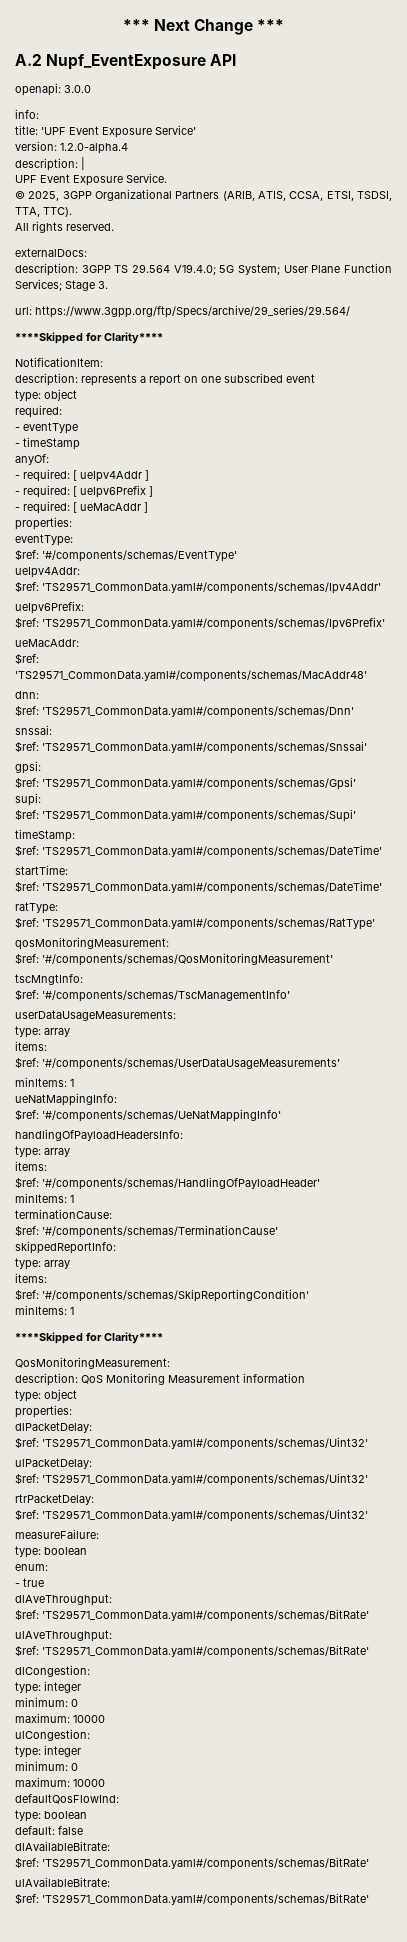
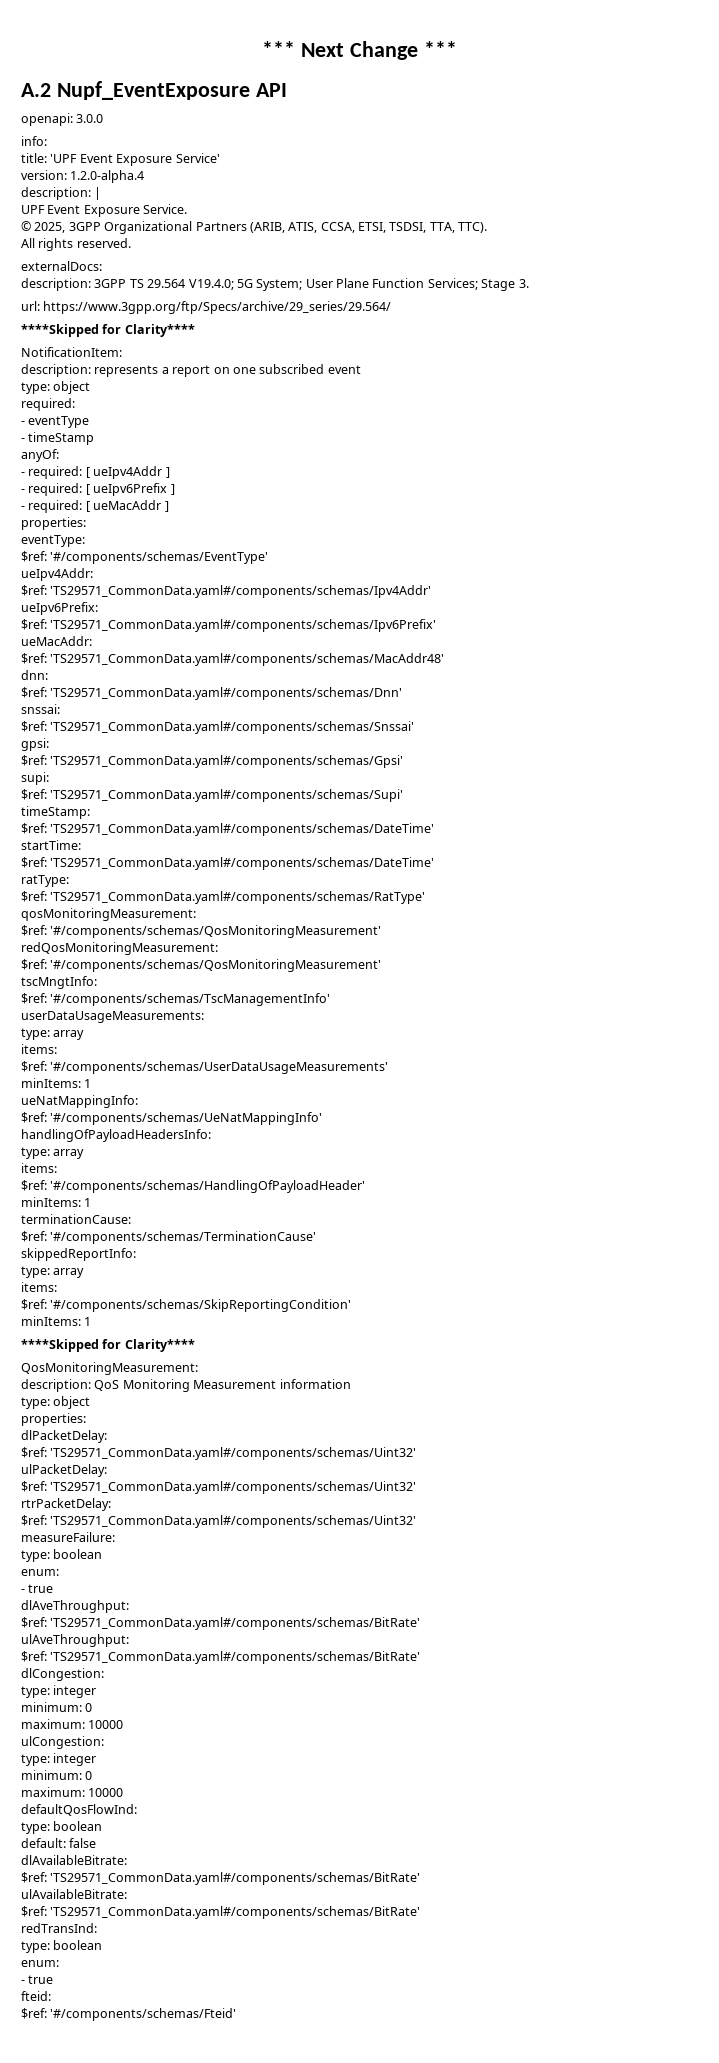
(333, 959) none -> [21,942,218,955] [21,959,382,972] // redQosMonitoringMeasurement: // $ref: '#/components/schemas/QosMonitoringMeasurement'
(369, 1899) none -> [21,1923,97,1933] [21,1940,103,1953] [21,1960,59,1967] [21,1975,54,1984] [21,1991,51,2001] [21,2008,237,2021] // redTransInd: // type: boolean // enum: // - true // fteid: // $ref: '#/components/schemas/Fteid'

